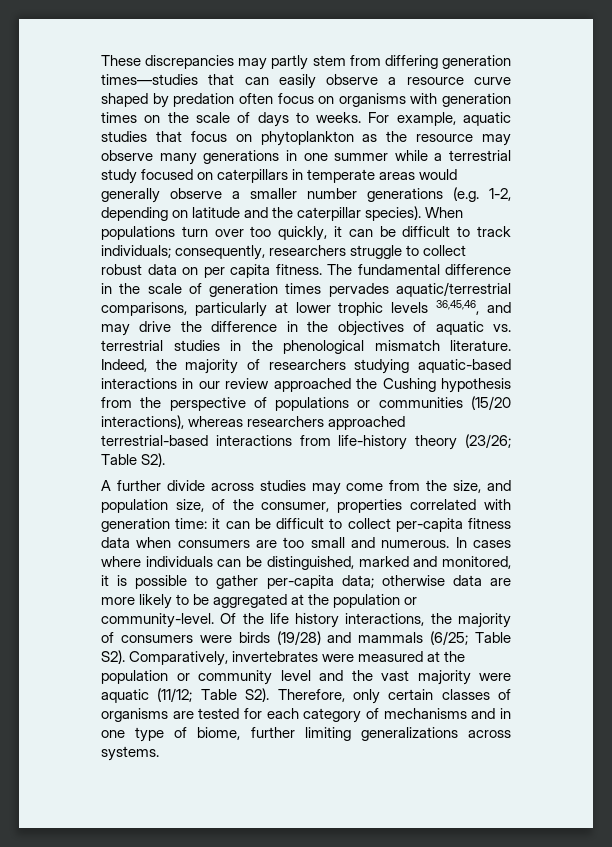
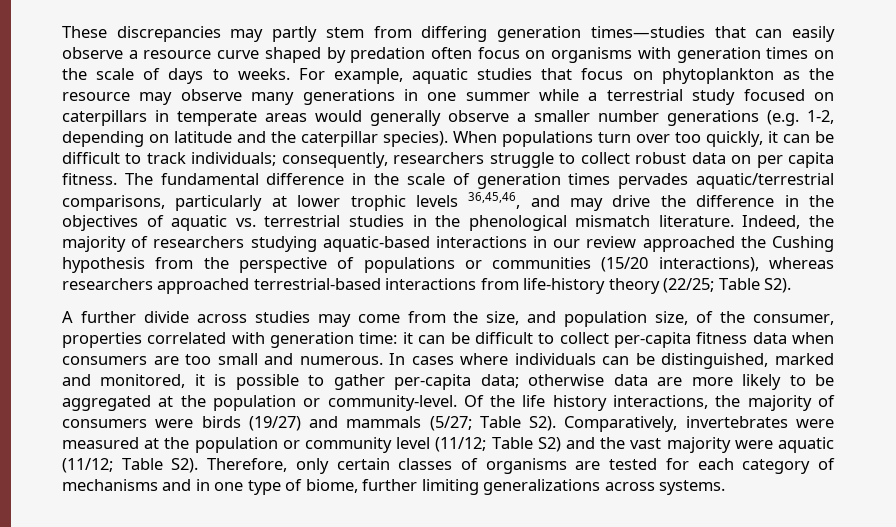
[465,434,512,448] (23/26; -> [663,278,715,293] (22/25;
[276,631,321,645] (19/28) -> [248,416,301,431] (19/27)
[430,631,469,645] (6/25; -> [429,416,472,431] (5/27;
(311, 675) none -> [435,437,561,452] (11/12; Table S2)

